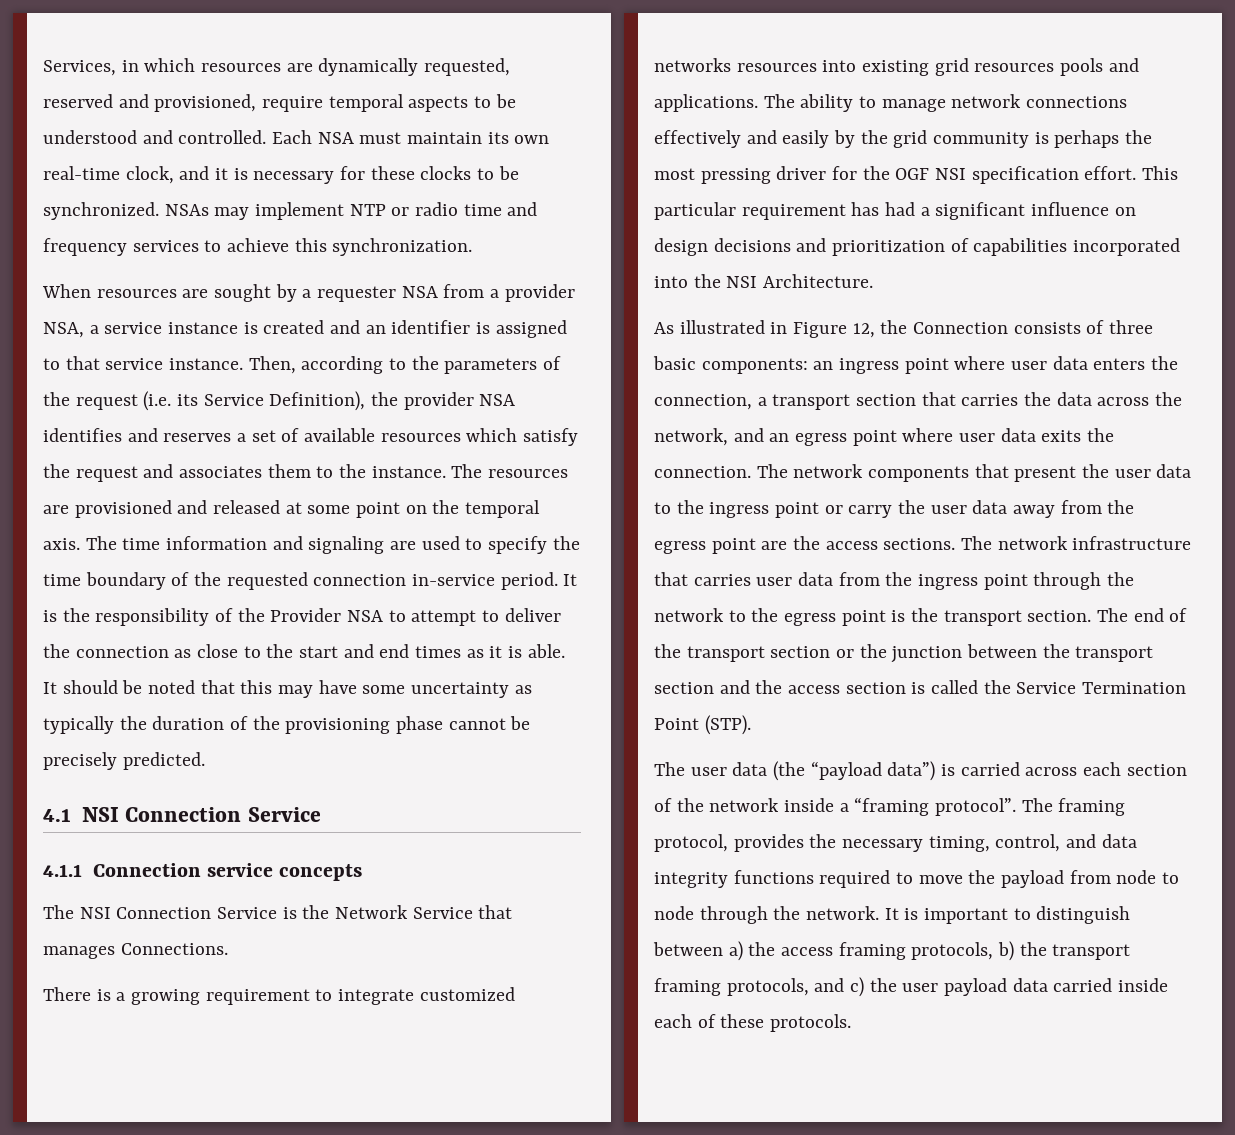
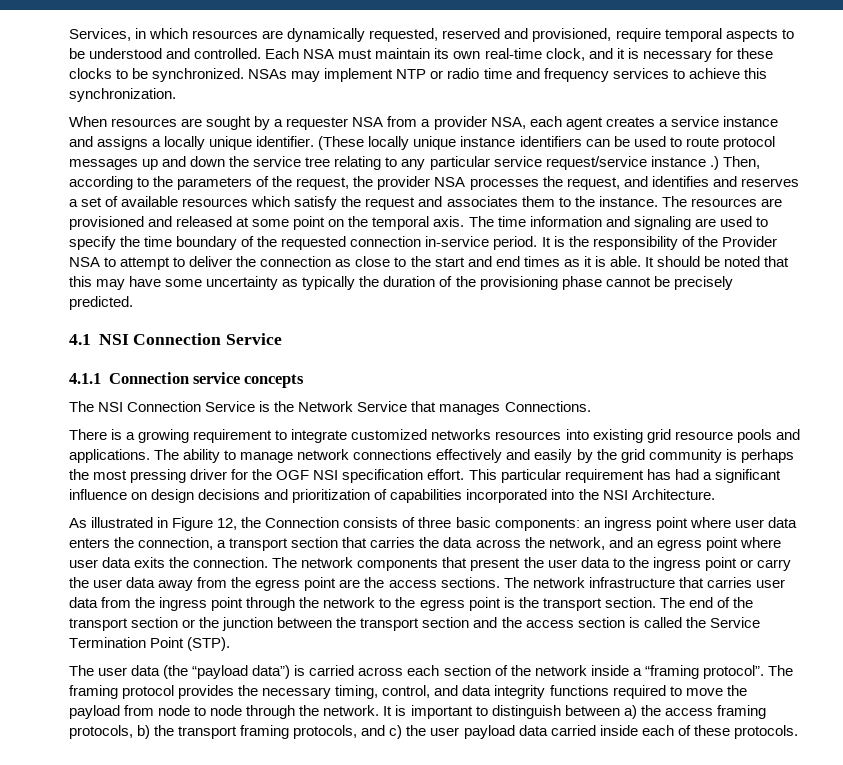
[89,320,567,338] [43,356,244,370] a service instance is created and an identifier is assigned to that service instance. -> [529,116,778,130] [69,136,775,150] [69,156,719,170] each agent creates a service instance and assigns a locally unique identifier. (These locally unique instance identifiers can be used to route protocol messages up and down the service tree relating to any particular service request/service instance .)
[75,391,516,411] request (i.e. its Service Definition), the provider NSA -> [296,176,648,190] request, the provider NSA processes the request, and
[974,63,1055,72] resources -> [674,431,733,440] resource
[654,834,728,852] protocol, -> [122,685,175,699] protocol

